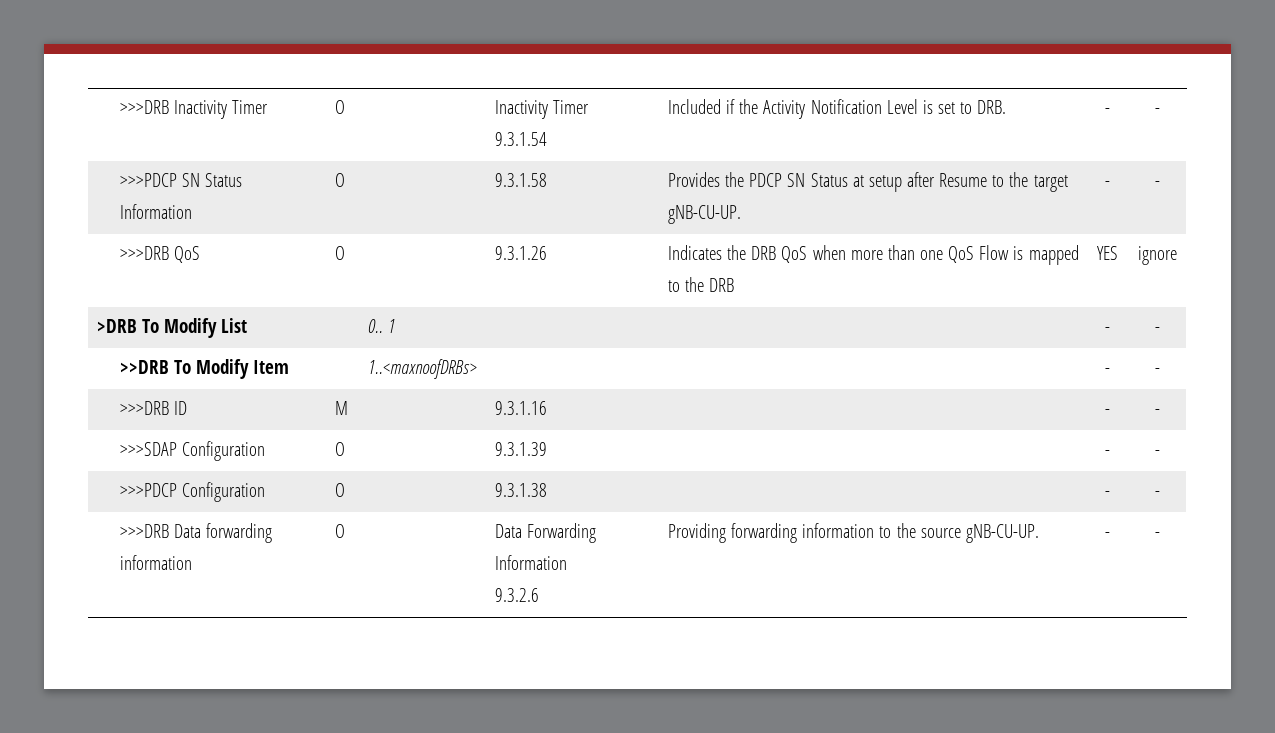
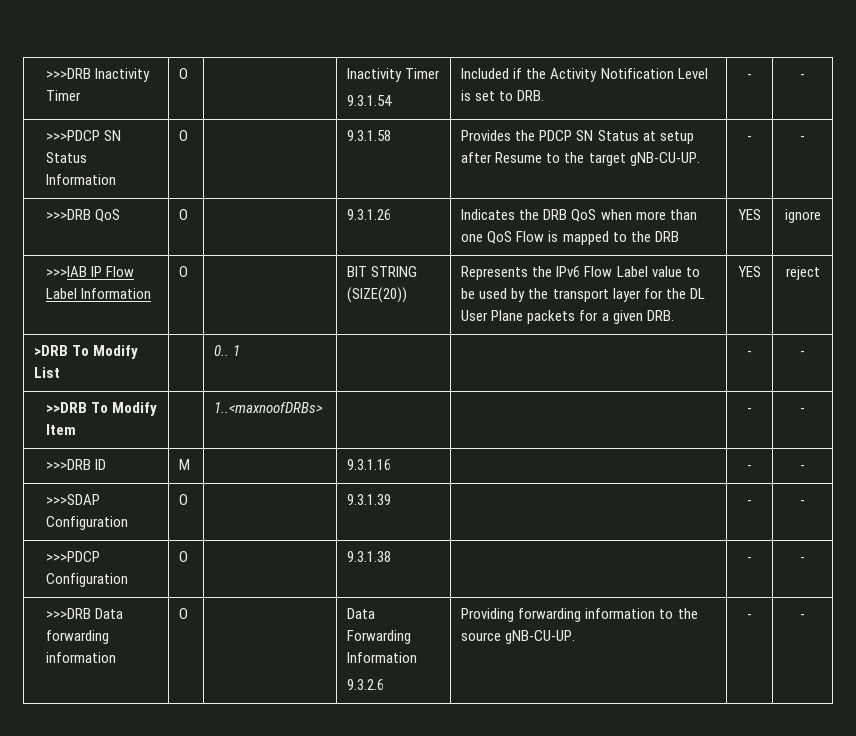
(1177, 255) none -> [45,266,134,277] [45,288,151,299] [179,266,189,277] [347,266,418,277] [347,287,408,303] [461,266,700,280] [461,288,705,302] [461,310,674,324] [737,266,761,277] [785,266,820,280] // >>>IAB IP Flow Label Information | O | | BIT STRING (SIZE(20)) | Represents the IPv6 Flow Label value to be used by the transport layer for the DL User Plane packets for a given DRB. | YES | reject

